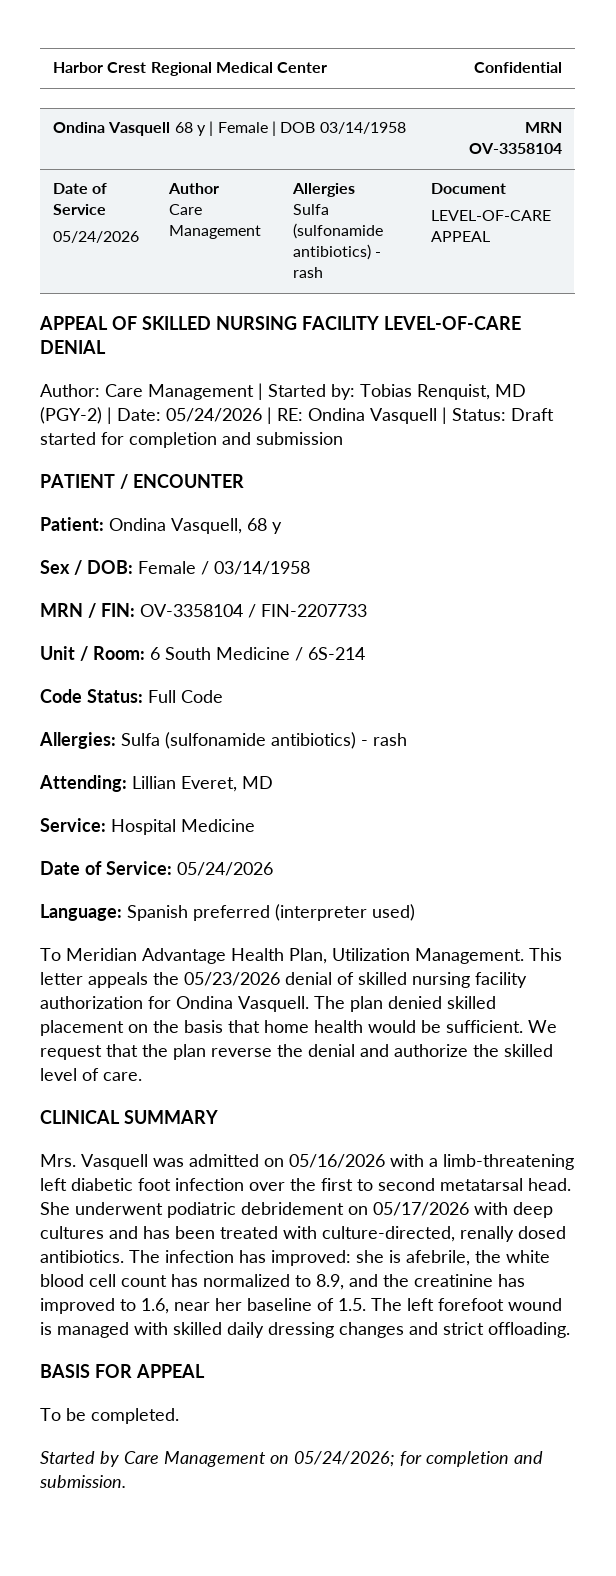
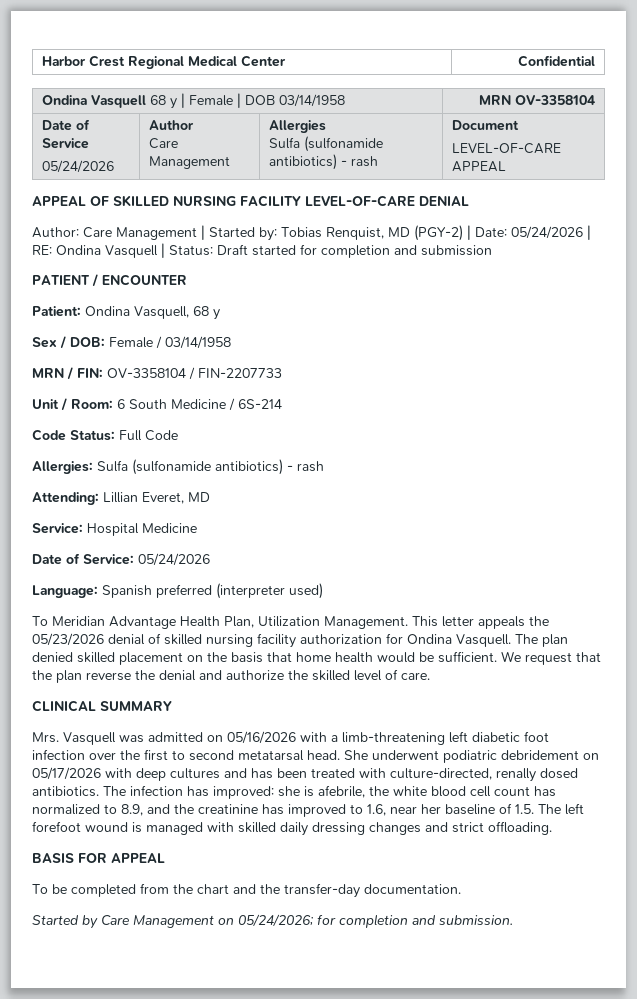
[91,1408,179,1424] completed. -> [71,883,461,898] completed from the chart and the transfer-day documentation.

